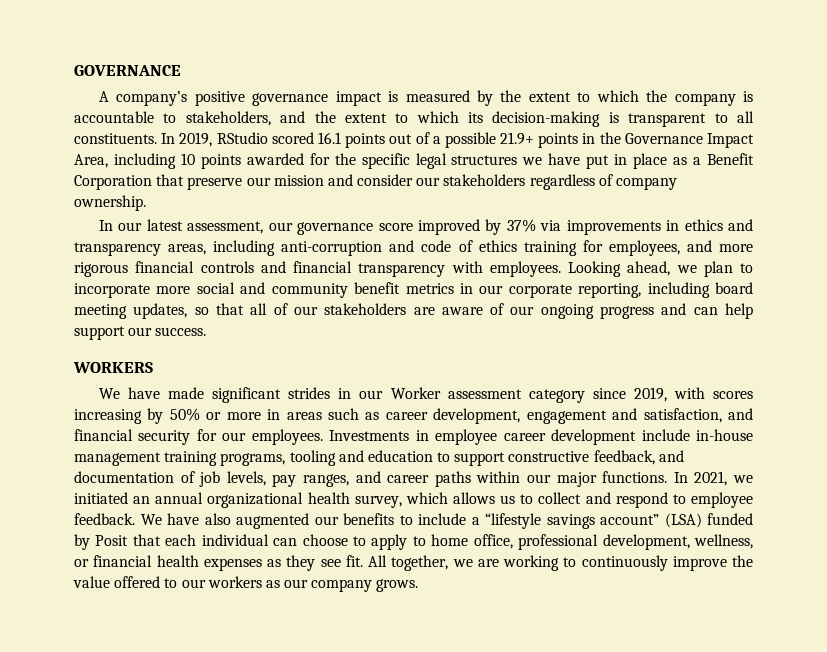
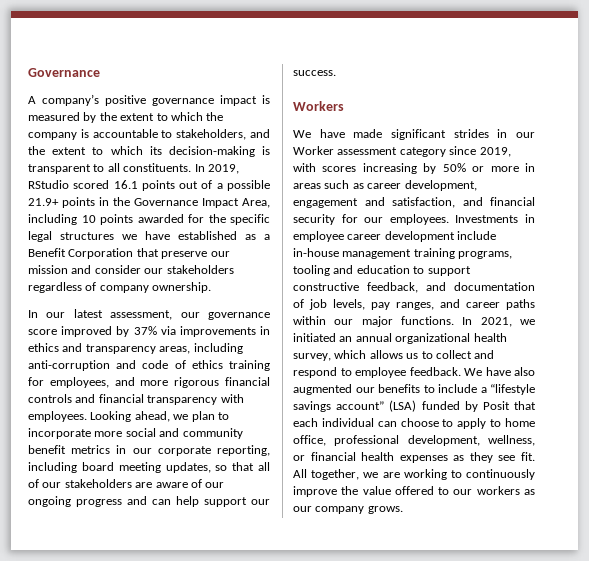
[74,65,181,76] GOVERNANCE -> [28,68,100,77] Governance
[586,153,668,169] put in place -> [178,231,237,240] established
[73,362,153,373] WORKERS -> [293,101,344,111] Workers

